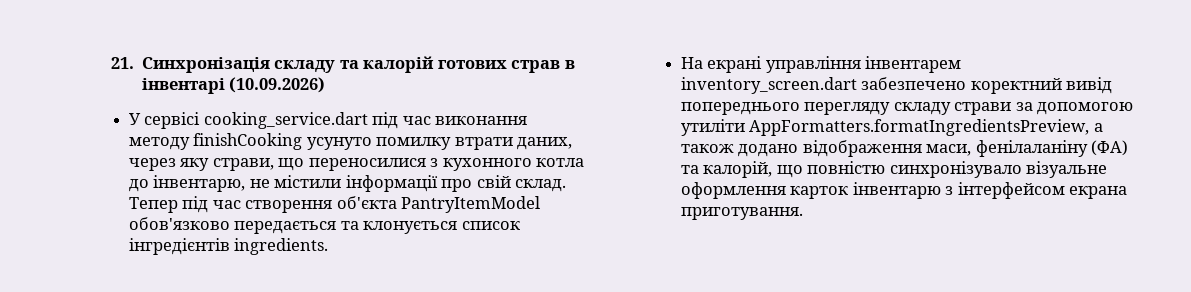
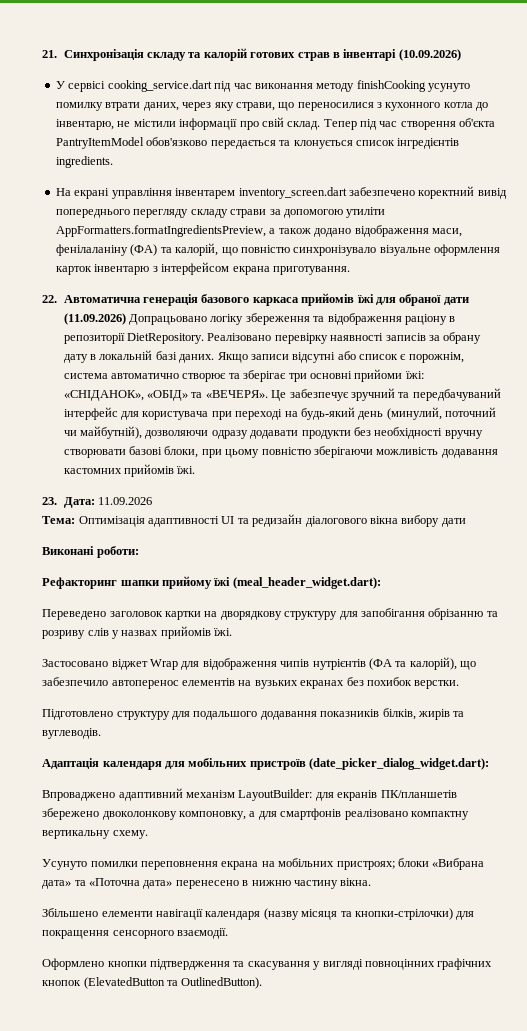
(803, 213) none -> [42,293,469,306] [63,313,456,325] [63,332,482,344] [63,350,464,363] [63,369,424,382] [63,388,501,401] [63,407,497,420] [63,426,483,439] [63,446,498,458] [63,464,196,477] [42,497,153,508] [42,514,466,527] [42,546,139,558] [42,576,381,589] [42,608,498,620] [42,626,233,639] [42,657,477,670] [42,677,460,689] [42,708,465,720] [42,728,102,739] [42,758,490,770] [42,788,457,801] [42,808,469,820] [42,830,148,839] [42,858,485,870] [42,878,372,889] [42,908,475,920] [42,928,229,939] [42,958,493,970] [42,977,263,989] // 22. Автоматична генерація базового каркаса прийомів їжі для обраної дати (11.09.2026) Допрацьовано логіку збереження та відображення раціону в репозиторії DietRepository. Реалізовано перевірку наявності записів за обрану дату в локальній базі даних. Якщо записи відсутні або список є порожнім, система автоматично створює та зберігає три основні прийоми їжі: «СНІДАНОК», «ОБІД» та «ВЕЧЕРЯ». Це забезпечує зручний та передбачуваний інтерфейс для користувача при переході на будь-який день (минулий, поточний чи майбутній), дозволяючи одразу додавати продукти без необхідності вручну створювати базові блоки, при цьому повністю зберігаючи можливість додавання кастомних прийомів їжі. // 23. Дата: 11.09.2026 // Тема: Оптимізація адаптивності UI та редизайн діалогового вікна вибору дати // Виконані роботи: // Рефакторинг шапки прийому їжі (meal_header_widget.dart): // Переведено заголовок картки на дворядкову структуру для запобігання обрізанню та розриву слів у назвах прийомів їжі. // Застосовано віджет Wrap для відображення чипів нутрієнтів (ФА та калорій), що забезпечило автоперенос елементів на вузьких екранах без похибок верстки. // Підготовлено структуру для подальшого додавання показників білків, жирів та вуглеводів. // Адаптація календаря для мобільних пристроїв (date_picker_dialog_widget.dart): // Впроваджено адаптивний механізм LayoutBuilder: для екранів ПК/планшетів збережено двоколонкову компоновку, а для смартфонів реалізовано компактну вертикальну схему. // Усунуто помилки переповнення екрана на мобільних пристроях; блоки «Вибрана дата» та «Поточна дата» перенесено в нижню частину вікна. // Збільшено елементи навігації календаря (назву місяця та кнопки-стрілочки) для покращення сенсорного взаємодії. // Оформлено кнопки підтвердження та скасування у вигляді повноцінних графічних кнопок (ElevatedButton та OutlinedButton).

